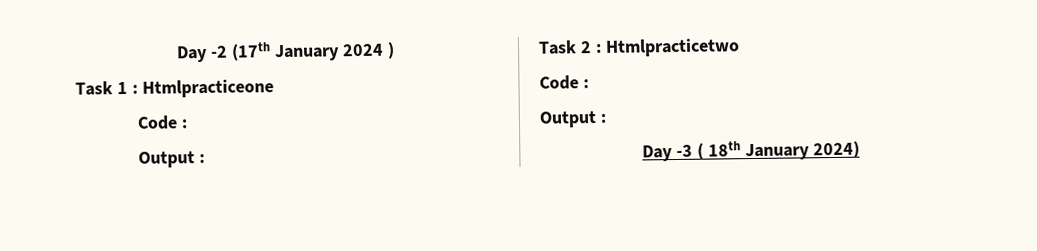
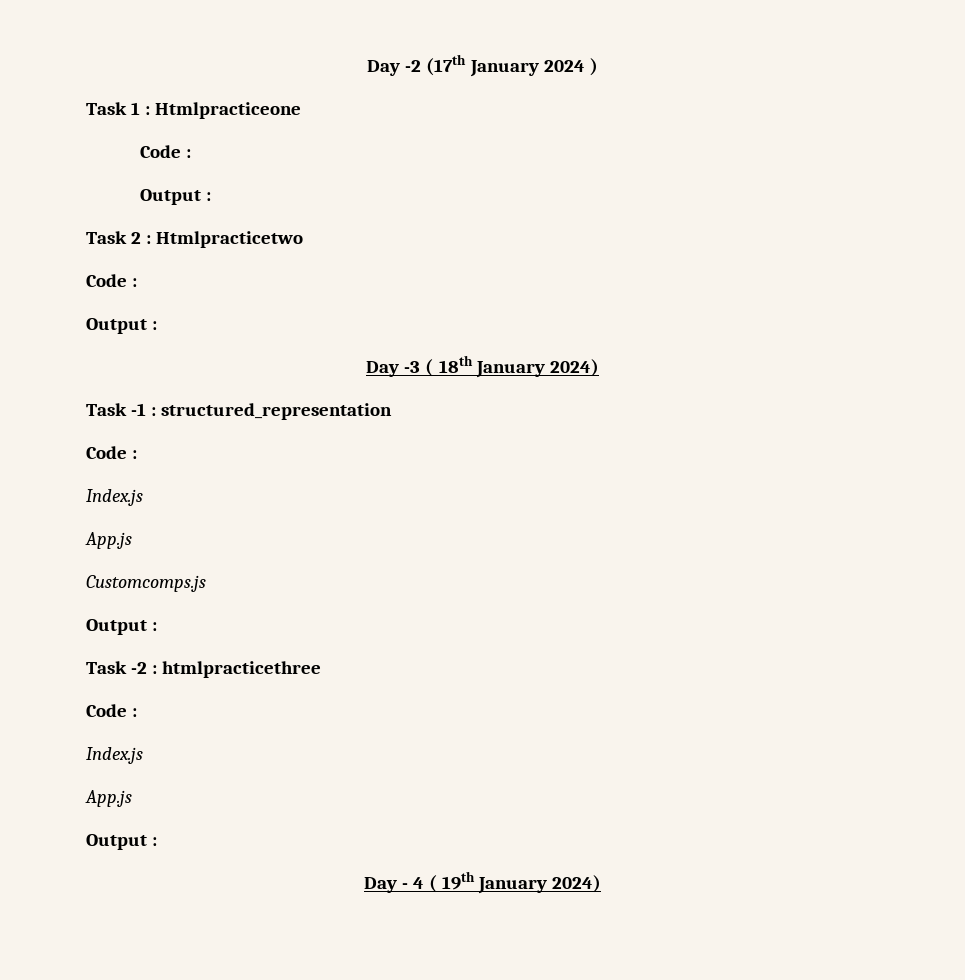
(860, 149) none -> [86,403,393,420] [86,446,138,459] [86,489,143,506] [85,532,132,549] [86,575,206,592] [86,619,158,635] [86,661,322,678] [86,704,138,717] [86,747,143,764] [85,790,132,807] [86,834,158,850] [363,871,602,894] // Task -1 : structured_representation // Code : // Index.js // App.js // Customcomps.js // Output : // Task -2 : htmlpracticethree // Code : // Index.js // App.js // Output : // Day - 4 ( 19th January 2024)

